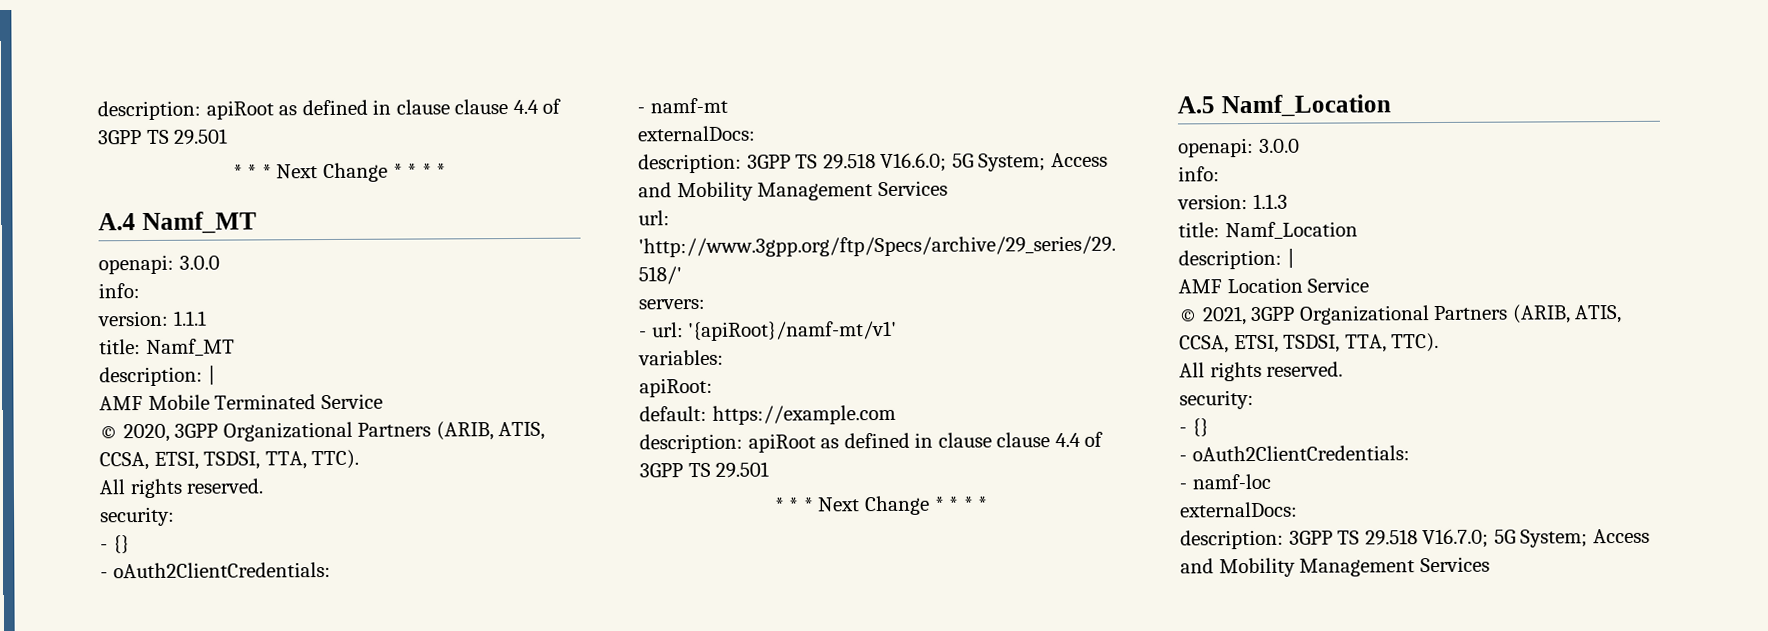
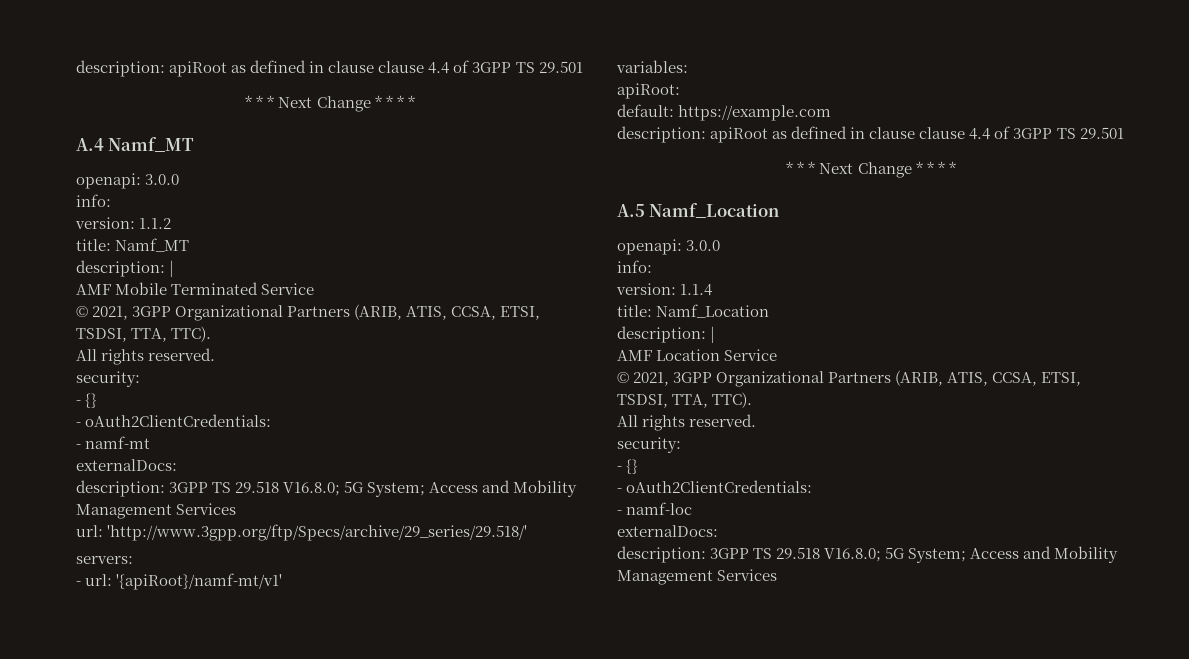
[172,310,207,326] 1.1.1 -> [139,218,172,229] 1.1.2
[122,423,170,443] 2020, -> [92,306,129,320] 2021,
[880,152,948,173] V16.6.0; -> [283,482,341,496] V16.8.0;
[1252,193,1288,210] 1.1.3 -> [680,284,713,296] 1.1.4
[1422,528,1490,549] V16.7.0; -> [824,548,882,562] V16.8.0;

